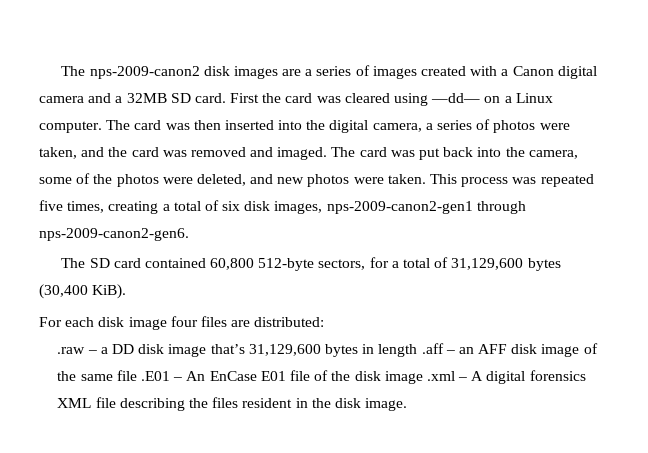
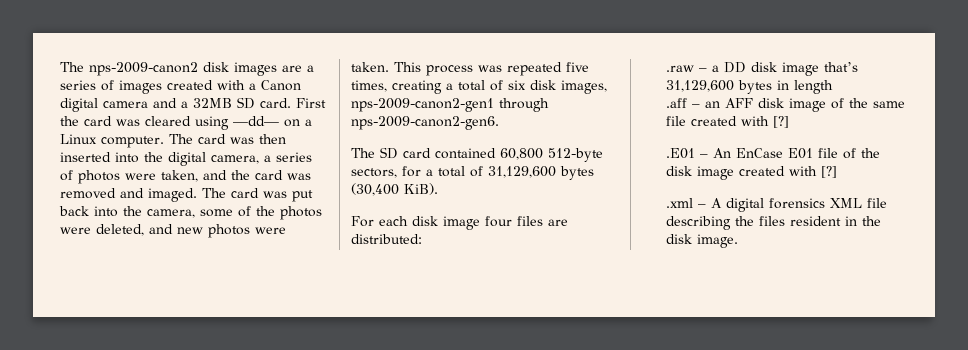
(418, 350) none -> (833, 87) //
(137, 375) none -> [690,116,789,128] created with [?] //
(423, 377) none -> [738,166,837,178] created with [?] //

